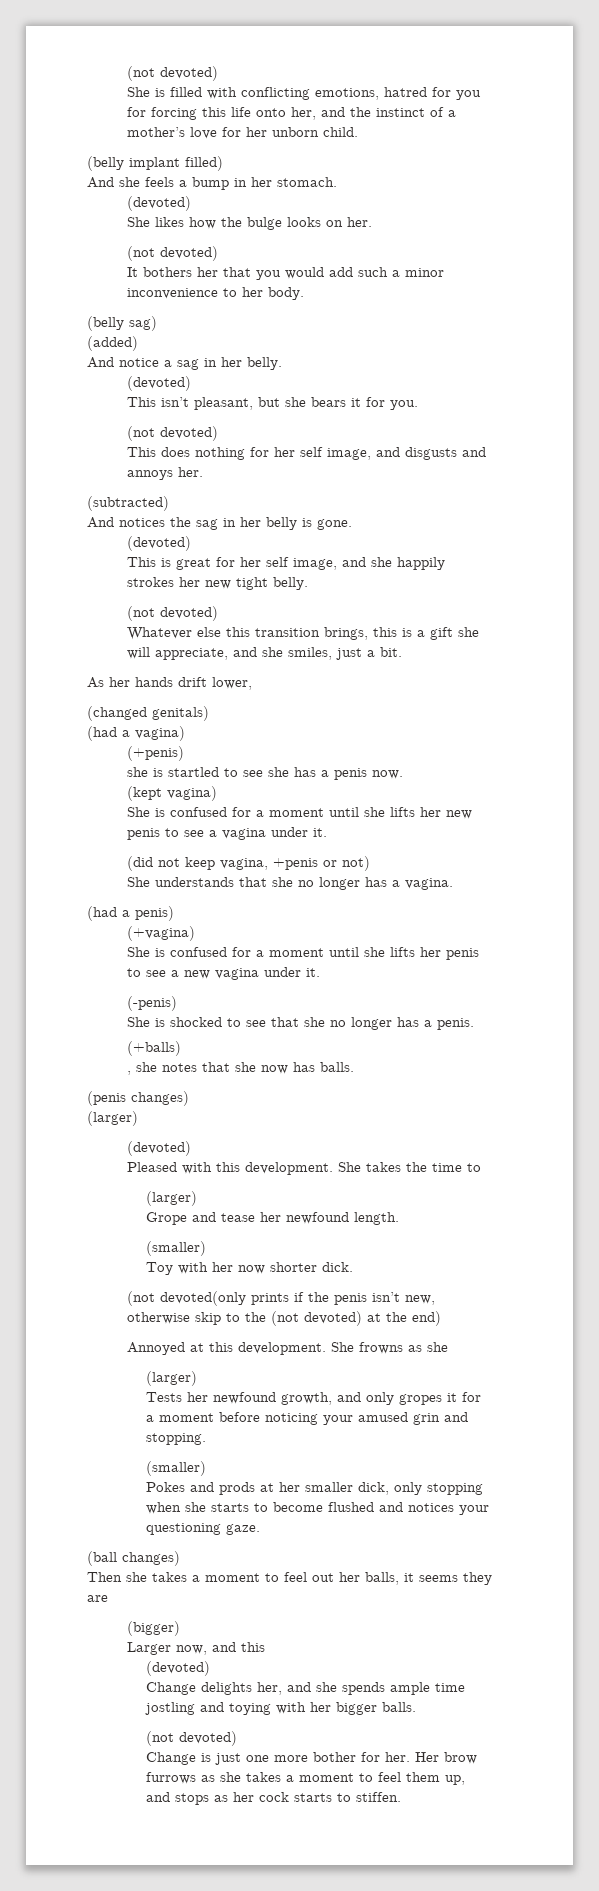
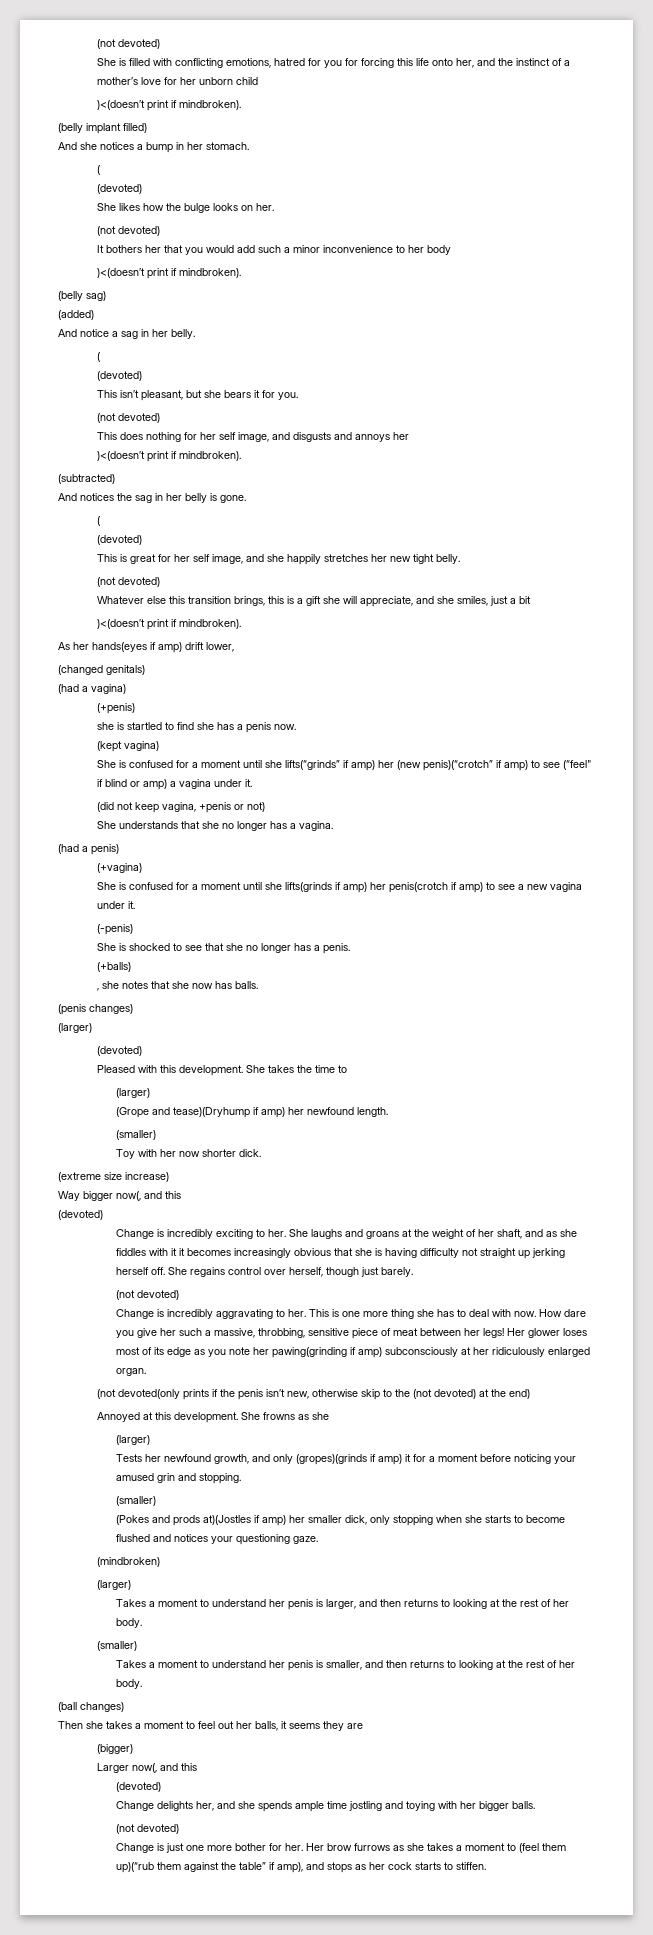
[322,127,358,137] child. -> [235,77,258,85] [96,100,241,111] child // )<(doesn’t print if mindbroken).
[145,177,174,187] feels -> [100,142,134,150] notices
(337, 182) none -> [96,165,100,175] // (
[267,287,304,300] body. -> [426,245,451,255] [96,268,241,279] body // )<(doesn’t print if mindbroken).
(282, 363) none -> [96,352,100,362] // (
[177,467,203,477] her. -> [392,432,409,440] [96,451,241,462] her // )<(doesn’t print if mindbroken).
(352, 524) none -> [96,516,100,526] // (
[126,577,174,587] strokes -> [323,554,368,562] stretches
[379,647,402,657] bit. -> [518,596,531,604] [96,619,241,630] bit // )<(doesn’t print if mindbroken).
[135,677,173,687] hands -> [92,642,182,653] hands(eyes if amp)
[242,770,263,777] see -> [176,722,194,730] find
[389,807,472,819] [126,828,204,840] lifts her new penis to see -> [284,760,591,771] [96,779,167,790] lifts(“grinds” if amp) her (new penis)(“crotch” if amp) to see (“feel" if blind or amp)
[389,947,479,960] lifts her penis -> [284,882,483,893] lifts(grinds if amp) her penis(crotch if amp)
[146,1212,256,1225] Grope and tease -> [116,1107,286,1118] (Grope and tease)(Dryhump if amp)
(354, 1267) none -> [58,1172,169,1182] [58,1191,181,1201] [58,1210,103,1220] [116,1229,578,1239] [116,1248,566,1259] [116,1267,414,1277] [116,1290,180,1300] [116,1309,587,1319] [116,1328,588,1339] [116,1347,591,1358] [116,1368,147,1376] // (extreme size increase) // Way bigger now(, and this // (devoted) // Change is incredibly exciting to her. She laughs and groans at the weight of her shaft, and as she fiddles with it it becomes increasingly obvious that she is having difficulty not straight up jerking herself off. She regains control over herself, though just barely. // (not devoted) // Change is incredibly aggravating to her. This is one more thing she has to deal with now. How dare you give her such a massive, throbbing, sensitive piece of meat between her legs! Her glower loses most of its edge as you note her pawing(grinding if amp) subconsciously at her ridiculously enlarged organ.
[399,1394,443,1405] gropes -> [296,1454,403,1465] (gropes)(grinds if amp)
[146,1482,186,1492] Pokes -> [116,1515,150,1525] (Pokes
[260,1483,275,1492] at -> [203,1515,287,1526] at)(Jostles if amp)
(261, 1529) none -> [96,1557,160,1567] [96,1580,131,1590] [116,1599,570,1610] [116,1618,143,1628] [96,1641,137,1651] [116,1660,576,1671] [116,1679,143,1689] // (mindbroken) // (larger) // Takes a moment to understand her penis is larger, and then returns to looking at the rest of her body. // (smaller) // Takes a moment to understand her penis is smaller, and then returns to looking at the rest of her body.
[175,1645,207,1655] now, -> [131,1763,157,1773] now(,
[378,1772,466,1785] feel them up, -> [519,1843,567,1853] [116,1862,304,1873] (feel them up)(“rub them against the table” if amp),

